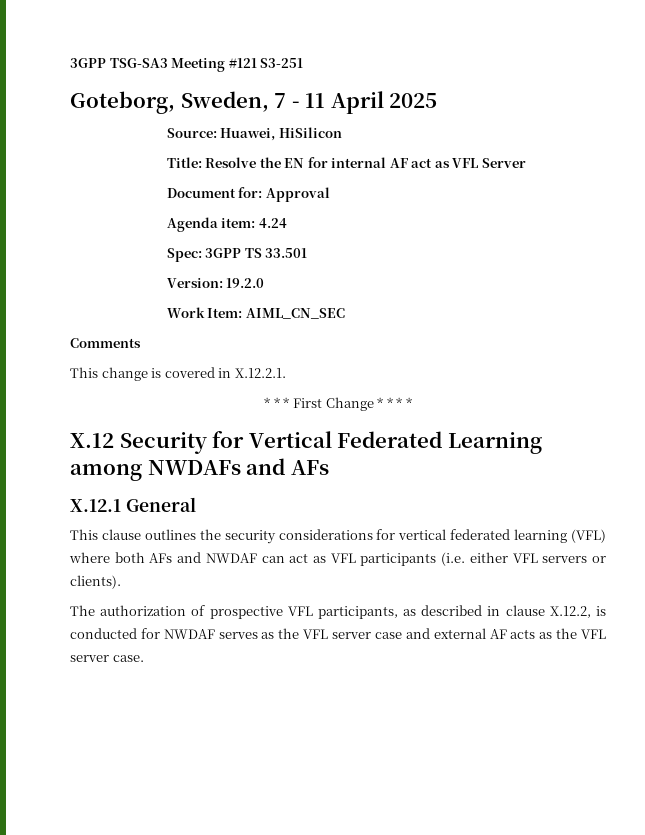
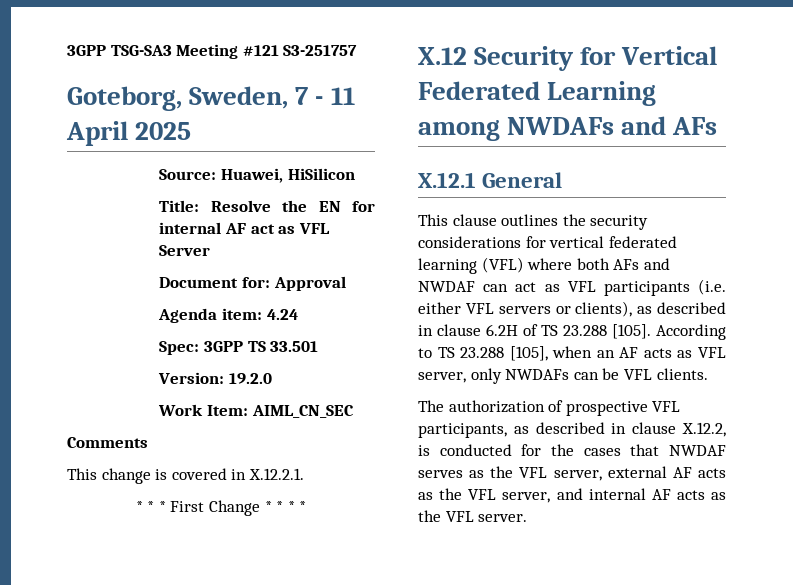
[260,58,304,68] S3-251 -> [283,45,358,56] S3-251757
[70,575,121,589] clients). -> [575,301,726,317] [418,324,726,340] [418,346,726,361] [418,368,708,384] clients), as described in clause 6.2H of TS 23.288 [105]. According to TS 23.288 [105], when an AF acts as VFL server, only NWDAFs can be VFL clients.
(160, 633) none -> [551,444,660,456] the cases that
[332,628,430,639] server case and -> [553,470,602,481] server,
[70,655,144,662] server case. -> [502,488,726,503] [418,510,528,522] server, and internal AF acts as the VFL server.

